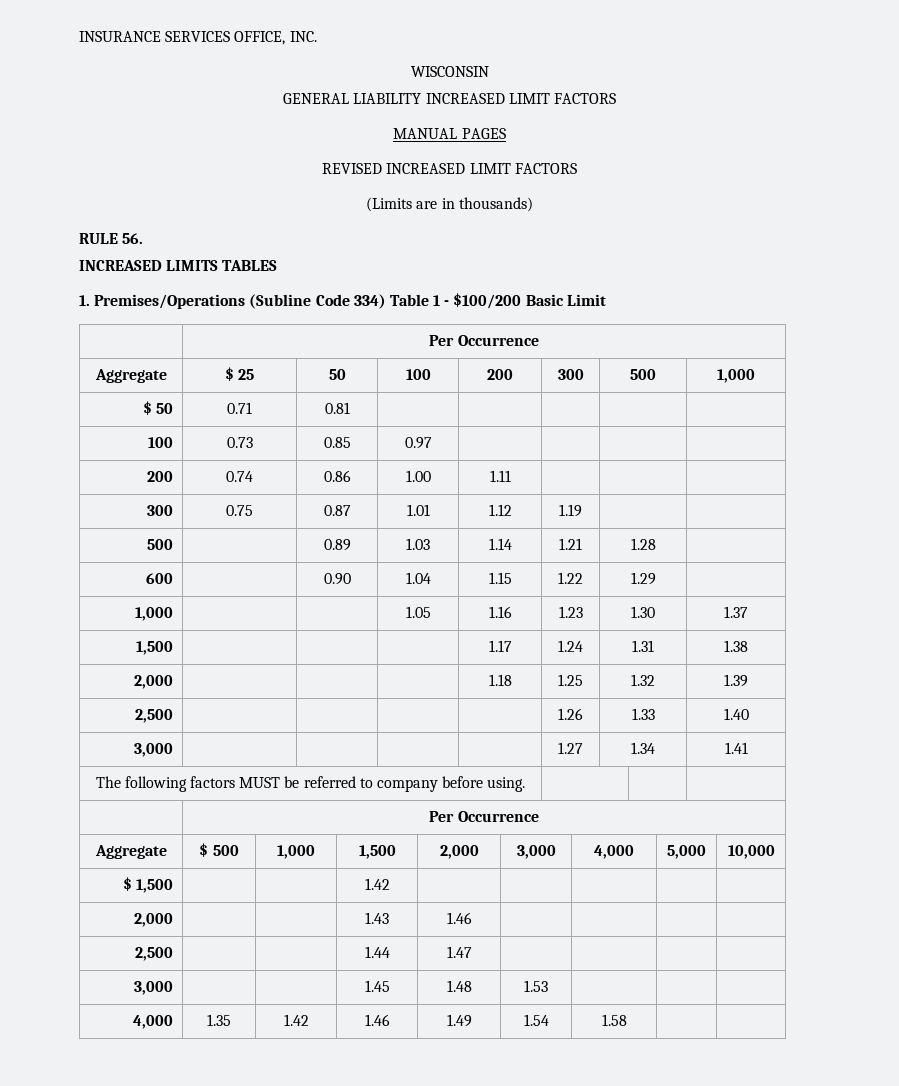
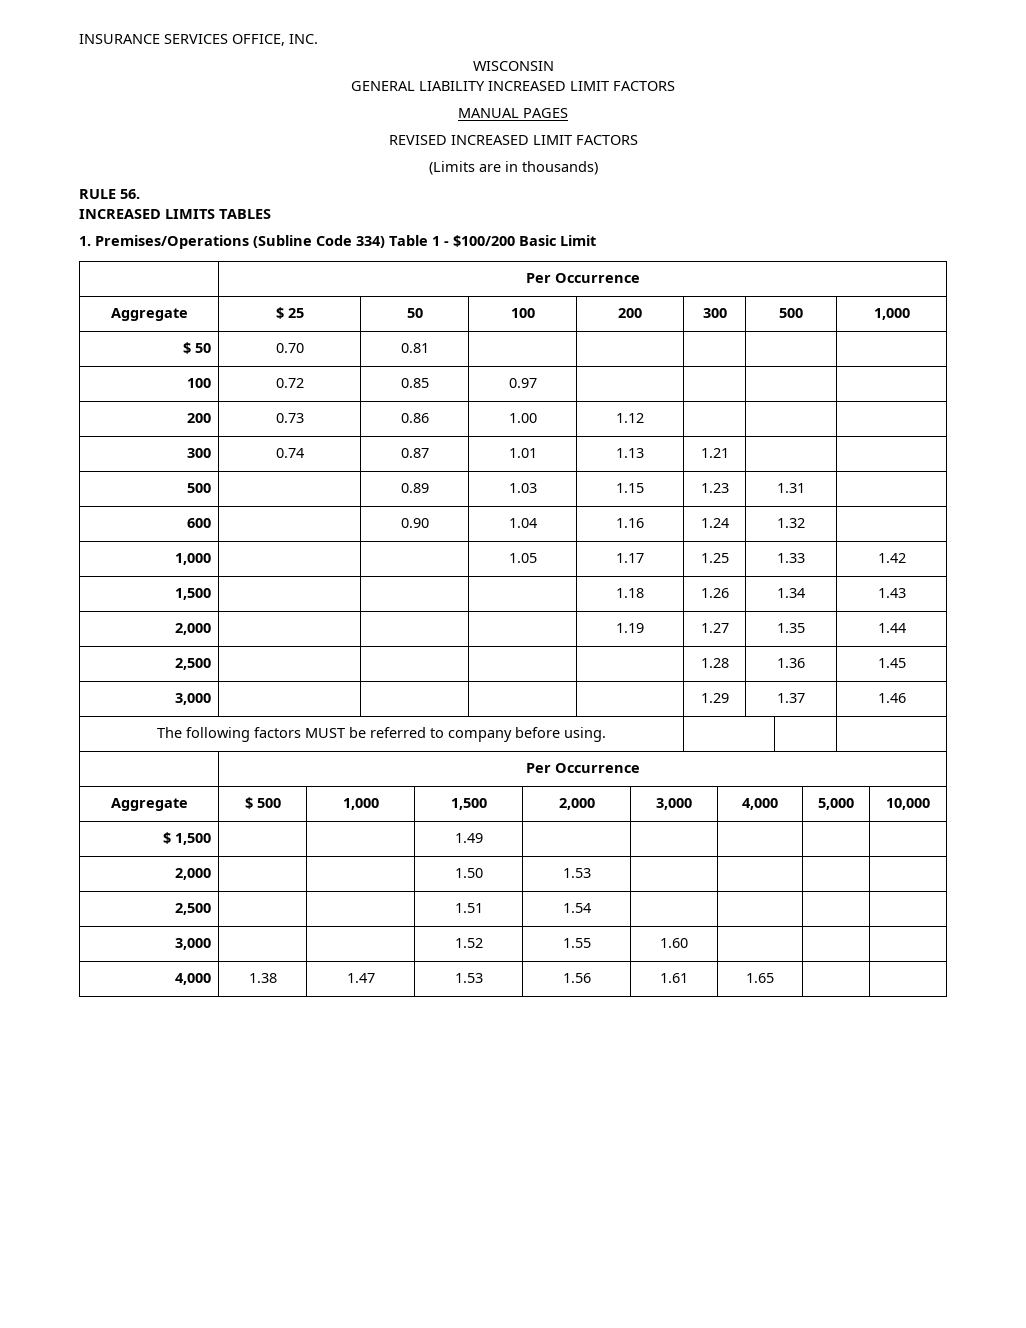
[227,402,252,414] 0.71 -> [275,343,304,353] 0.70
[226,437,253,448] 0.73 -> [275,378,304,388] 0.72
[226,471,253,482] 0.74 -> [275,413,304,423] 0.73
[489,470,511,482] [146,505,173,516] [226,505,253,516] 1.11 | | | // 300 | 0.75 -> [616,413,644,423] [187,448,212,458] [275,448,304,458] 1.12 | | | // 300 | 0.74
[488,504,512,516] [559,504,582,517] 1.12 | 1.19 -> [616,448,644,458] [700,448,729,458] 1.13 | 1.21
[488,538,512,550] [559,538,582,550] [630,538,656,550] 1.14 | 1.21 | 1.28 -> [616,483,644,493] [700,483,729,493] [777,483,805,493] 1.15 | 1.23 | 1.31
[488,572,512,584] [558,572,583,584] [630,572,656,585] 1.15 | 1.22 | 1.29 -> [616,518,644,528] [700,518,729,528] [777,518,805,528] 1.16 | 1.24 | 1.32
[488,606,512,618] [558,606,583,618] [631,606,655,618] [724,606,748,618] [135,641,173,655] [488,640,512,652] [558,640,583,652] [632,640,654,652] [724,640,748,652] [133,675,173,689] [488,674,512,686] [558,674,583,686] [631,674,655,686] [724,674,748,687] [134,709,173,723] [558,708,583,720] [631,708,655,720] [723,708,749,720] [133,743,173,757] [558,742,583,754] [631,742,655,754] [724,742,748,754] 1.16 | 1.23 | 1.30 | 1.37 // 1,500 | | | | 1.17 | 1.24 | 1.31 | 1.38 // 2,000 | | | | 1.18 | 1.25 | 1.32 | 1.39 // 2,500 | | | | | 1.26 | 1.33 | 1.40 // 3,000 | | | | | 1.27 | 1.34 | 1.41 -> [616,553,644,563] [700,553,729,563] [777,553,805,563] [877,553,906,563] [175,588,212,600] [616,588,644,598] [700,588,729,598] [777,588,805,598] [877,588,906,598] [175,623,212,635] [616,623,644,633] [700,623,729,633] [777,623,805,633] [877,623,906,633] [175,658,212,670] [700,658,729,668] [777,658,805,668] [877,658,906,668] [175,693,212,705] [700,693,729,703] [777,693,805,703] [877,693,906,703] 1.17 | 1.25 | 1.33 | 1.42 // 1,500 | | | | 1.18 | 1.26 | 1.34 | 1.43 // 2,000 | | | | 1.19 | 1.27 | 1.35 | 1.44 // 2,500 | | | | | 1.28 | 1.36 | 1.45 // 3,000 | | | | | 1.29 | 1.37 | 1.46
[364,878,390,890] [133,913,173,927] [365,912,389,924] [446,912,472,924] [134,947,173,961] [364,946,390,958] [446,946,472,958] [133,981,173,995] [364,980,390,992] [446,980,472,992] [524,980,548,992] [132,1015,173,1029] [207,1014,231,1026] [283,1014,309,1026] [364,1014,390,1026] [446,1014,472,1027] [523,1014,549,1026] [601,1014,627,1026] 1.42 | | | | | // 2,000 | | | 1.43 | 1.46 | | | | // 2,500 | | | 1.44 | 1.47 | | | | // 3,000 | | | 1.45 | 1.48 | 1.53 | | | // 4,000 | 1.35 | 1.42 | 1.46 | 1.49 | 1.54 | 1.58 -> [454,833,483,843] [175,868,212,880] [454,868,483,878] [562,868,591,878] [175,903,212,915] [454,903,483,913] [562,903,591,913] [175,938,212,950] [454,938,483,948] [562,938,591,948] [660,938,688,948] [175,973,212,985] [248,973,277,983] [346,973,375,983] [454,973,483,983] [562,973,591,983] [660,973,688,983] [746,973,774,983] 1.49 | | | | | // 2,000 | | | 1.50 | 1.53 | | | | // 2,500 | | | 1.51 | 1.54 | | | | // 3,000 | | | 1.52 | 1.55 | 1.60 | | | // 4,000 | 1.38 | 1.47 | 1.53 | 1.56 | 1.61 | 1.65

